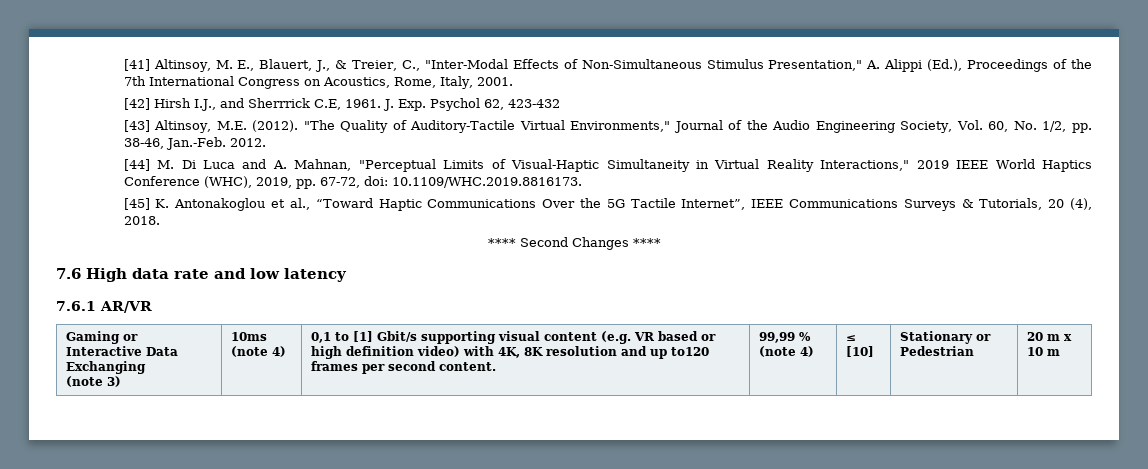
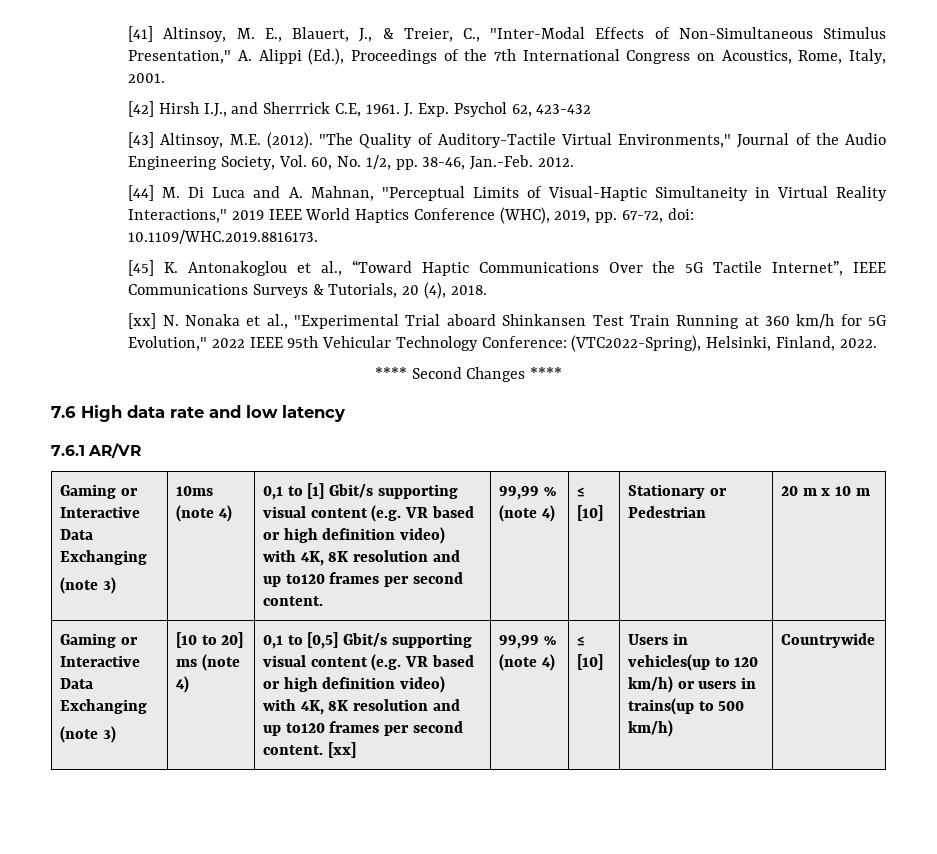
(160, 220) none -> [128,313,886,329] [128,335,877,352] // [xx] N. Nonaka et al., "Experimental Trial aboard Shinkansen Test Train Running at 360 km/h for 5G Evolution," 2022 IEEE 95th Vehicular Technology Conference: (VTC2022-Spring), Helsinki, Finland, 2022.
(1061, 352) none -> [59,633,138,648] [59,655,140,667] [59,678,93,689] [59,699,147,714] [59,726,116,743] [175,632,244,648] [175,654,240,671] [175,676,189,693] [262,632,472,649] [262,654,474,671] [262,676,445,693] [262,699,460,715] [262,721,463,736] [262,742,356,758] [498,635,556,649] [498,654,555,671] [576,636,585,646] [576,654,603,670] [627,633,688,645] [627,654,759,671] [627,676,756,693] [627,698,745,715] [627,720,673,737] [780,633,875,648] // Gaming or Interactive Data Exchanging // (note 3) | [10 to 20] ms (note 4) | 0,1 to [0,5] Gbit/s supporting visual content (e.g. VR based or high definition video) with 4K, 8K resolution and up to120 frames per second content. [xx] | 99,99 % (note 4) | ≤ [10] | Users in vehicles(up to 120 km/h) or users in trains(up to 500 km/h) | Countrywide

